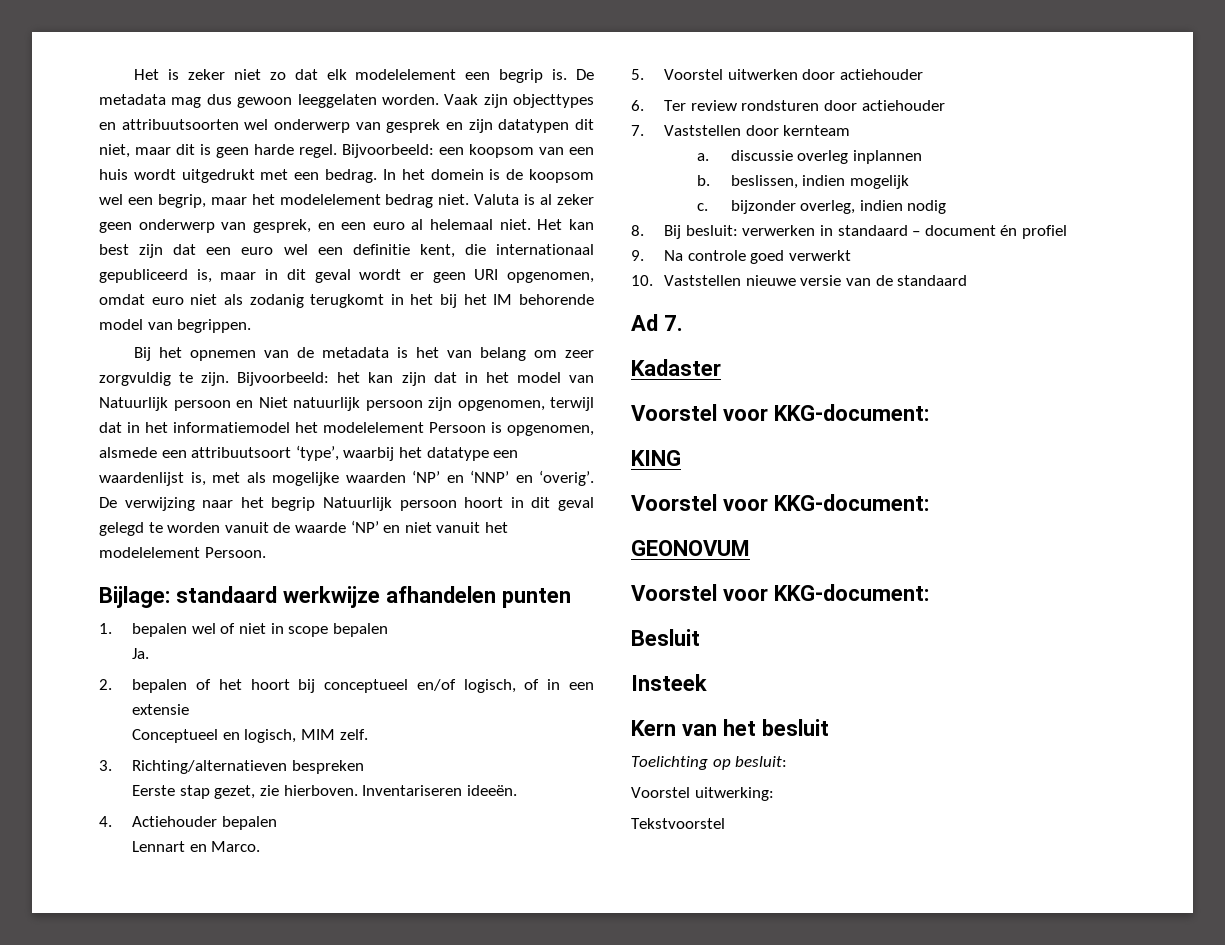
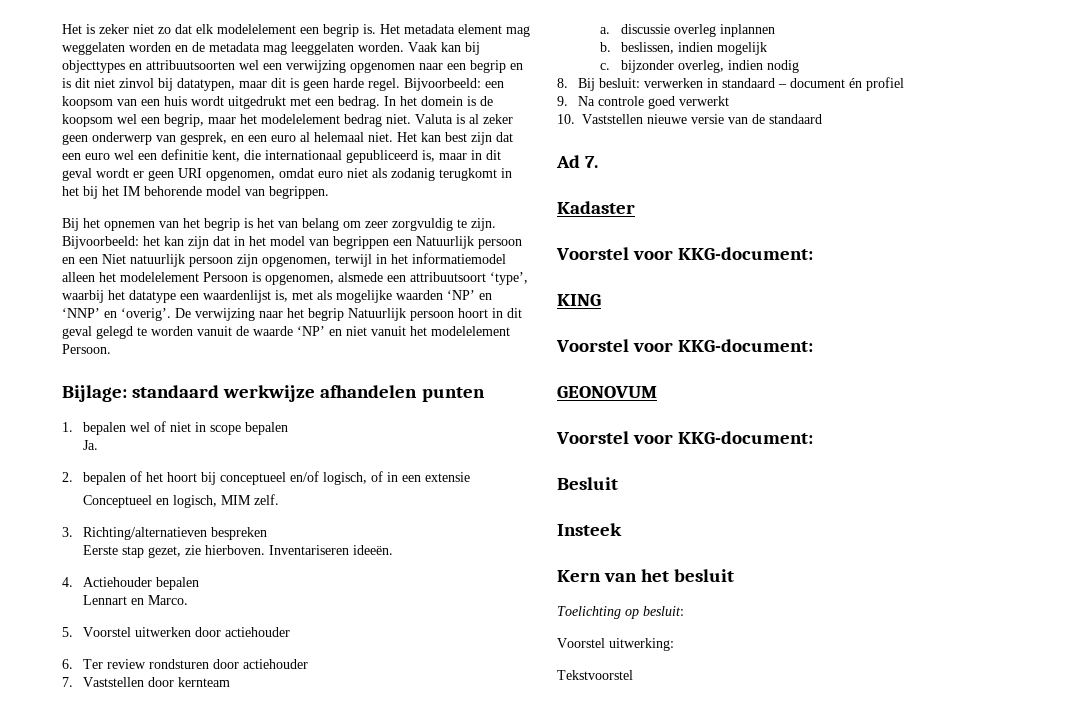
[575,69,594,80] [99,94,293,108] De metadata mag dus gewoon -> [380,24,530,37] [62,42,287,55] Het metadata element mag weggelaten worden en de metadata mag
[483,94,508,108] zijn -> [441,42,480,55] kan bij
[274,119,594,133] [99,144,130,158] onderwerp van gesprek en zijn datatypen dit niet, -> [263,60,523,73] [62,78,235,91] een verwijzing opgenomen naar een begrip en is dit niet zinvol bij datatypen,
[297,347,390,358] de metadata -> [183,218,240,231] het begrip
(594, 379) none -> [333,236,412,249] begrippen een
(253, 404) none -> [79,257,98,264] een
[99,422,122,433] dat -> (372, 260) none
(290, 427) none -> [62,272,95,282] alleen

